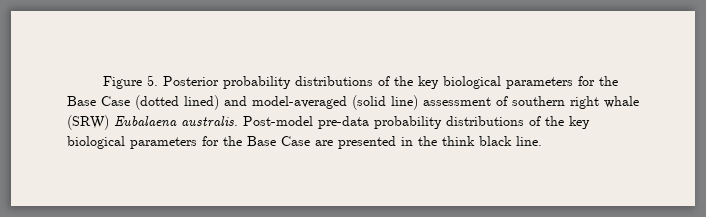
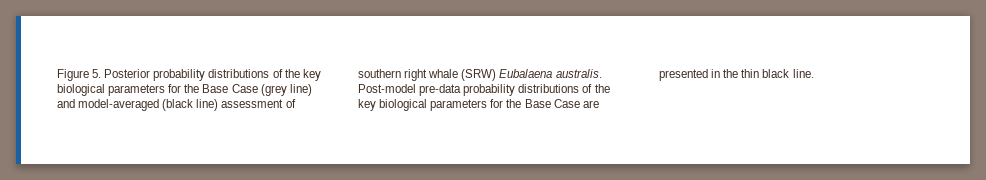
[135,95,219,110] (dotted lined) -> [260,84,312,96] (grey line)
[352,95,386,110] (solid -> [162,99,194,111] (black
[442,136,475,146] think -> [741,69,760,78] thin

